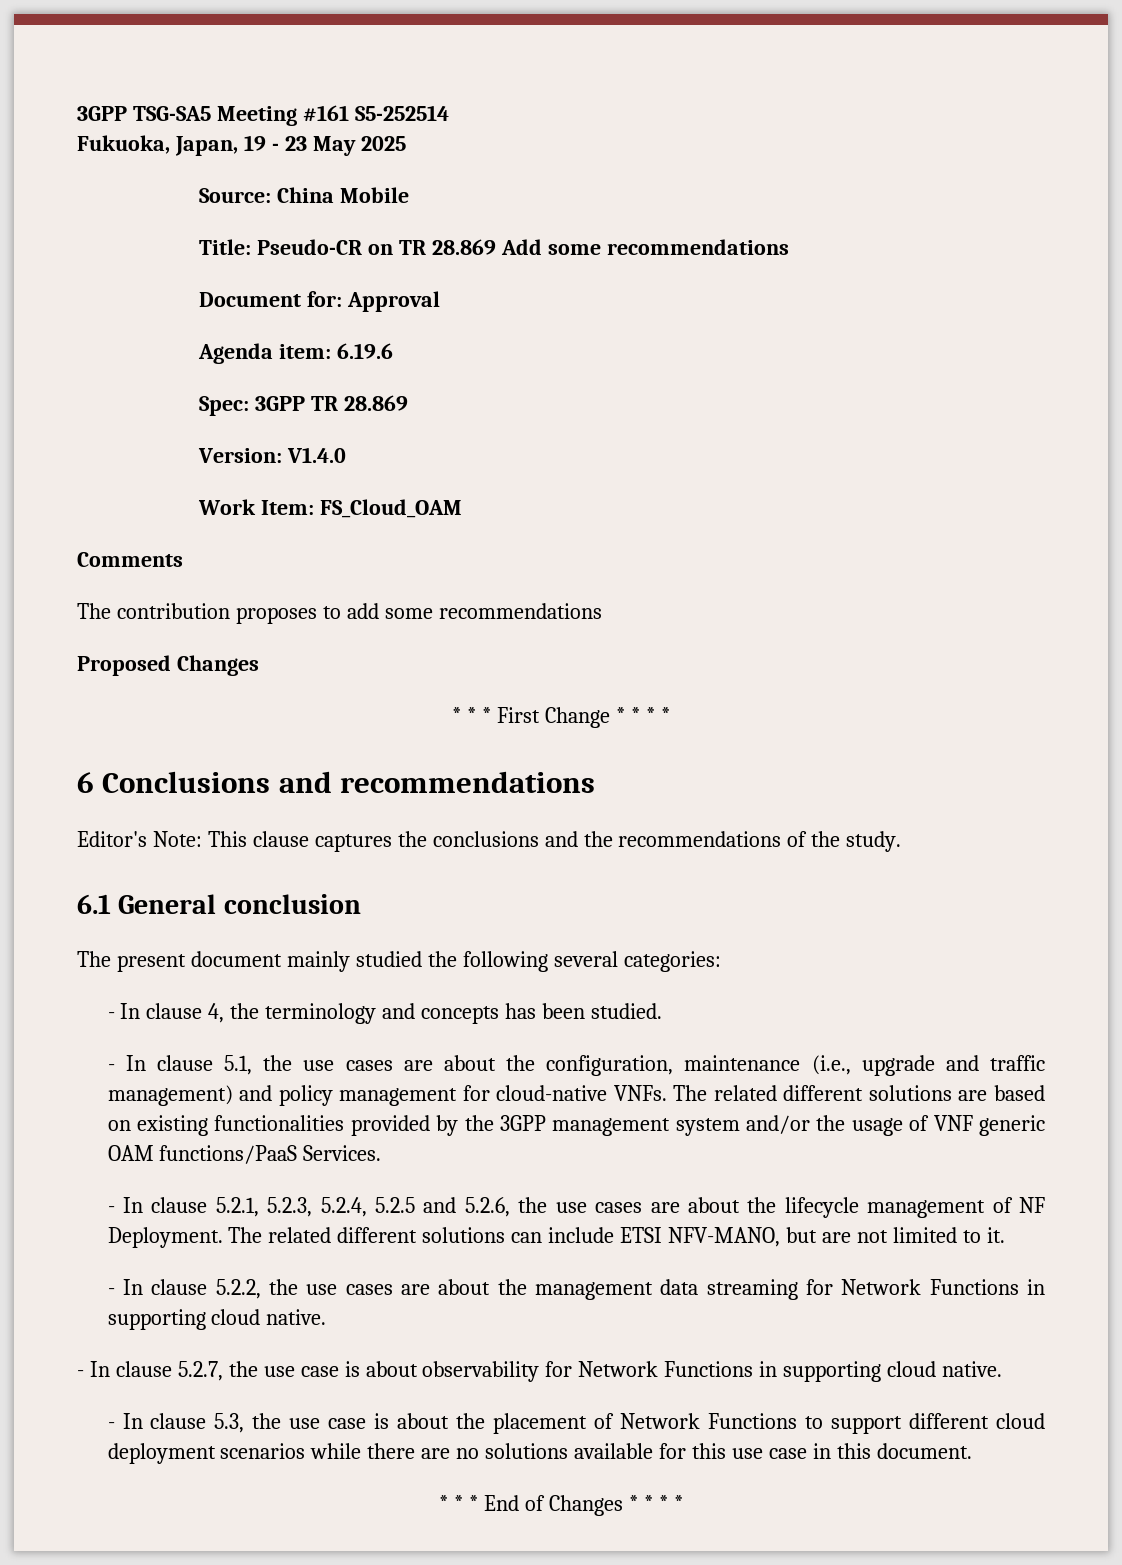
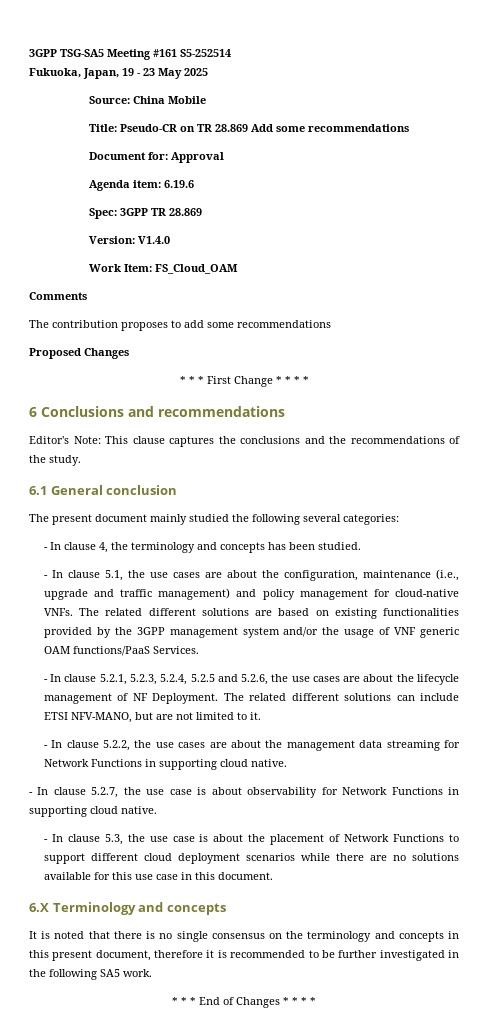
(972, 1451) none -> [29,902,226,915] [29,931,460,942] [29,950,460,961] [29,969,152,980] // 6.X Terminology and concepts // It is noted that there is no single consensus on the terminology and concepts in this present document, therefore it is recommended to be further investigated in the following SA5 work.

